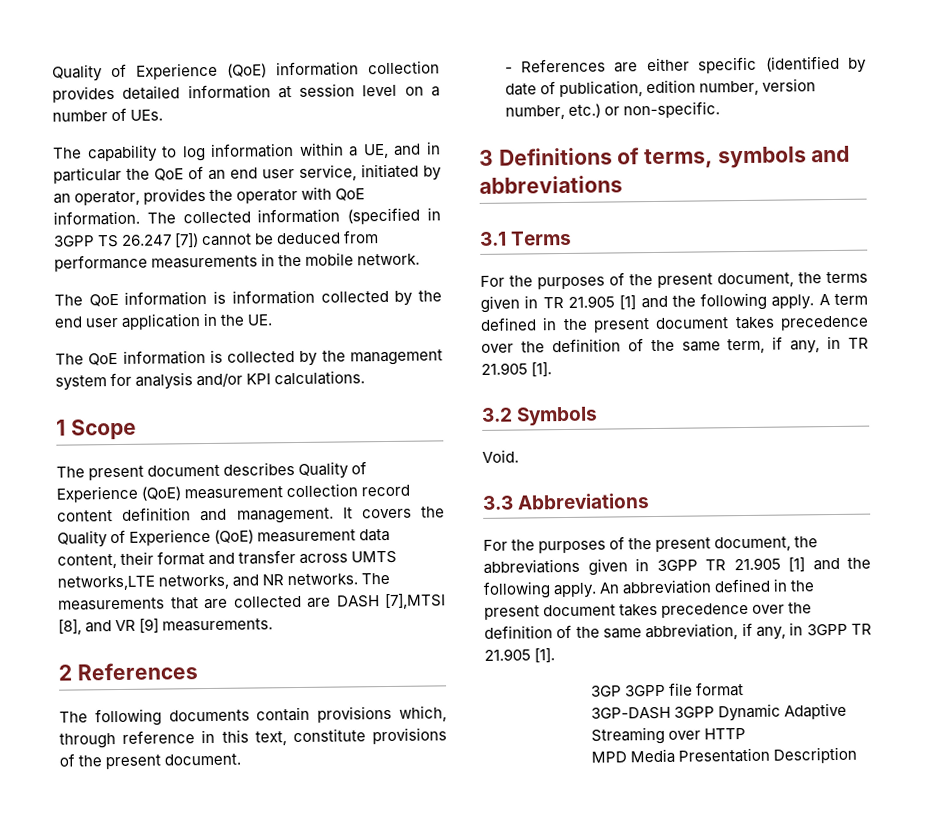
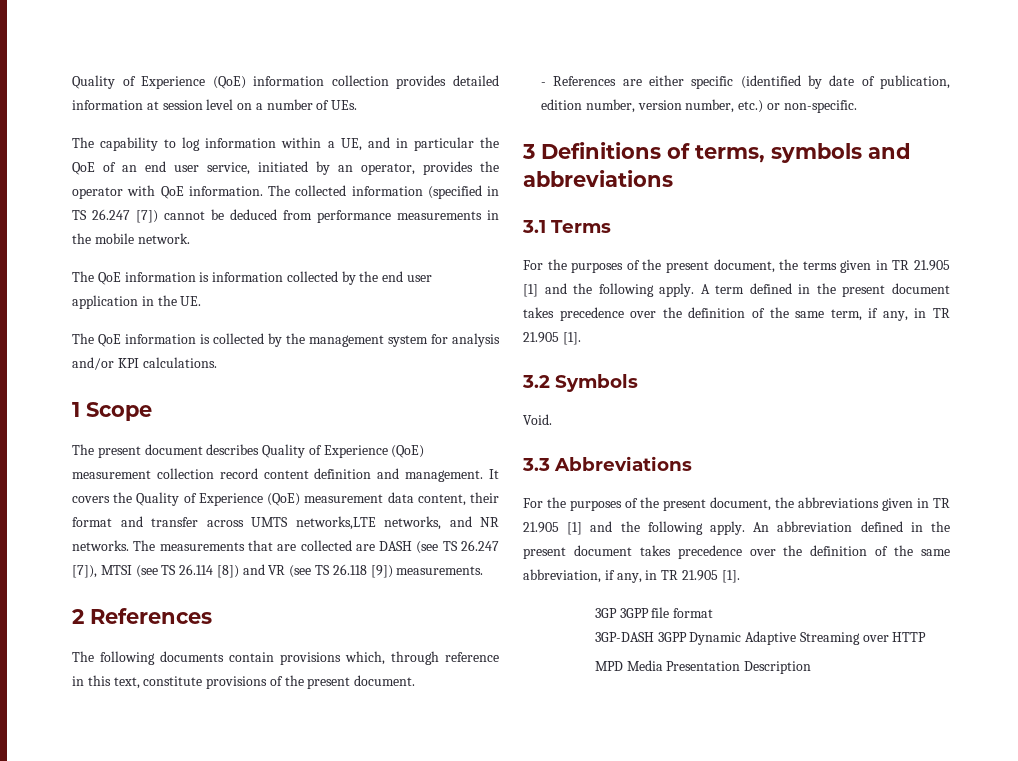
[53,235,95,247] 3GPP -> (499, 191) none
[385,593,446,610] [58,618,160,635] [7],MTSI [8], and VR [9] -> [416,540,500,554] [72,564,393,578] (see TS 26.247 [7]), MTSI (see TS 26.114 [8]) and VR (see TS 26.118 [9])
[656,559,698,571] 3GPP -> (929, 503) none
[806,623,848,636] 3GPP -> (658, 575) none

